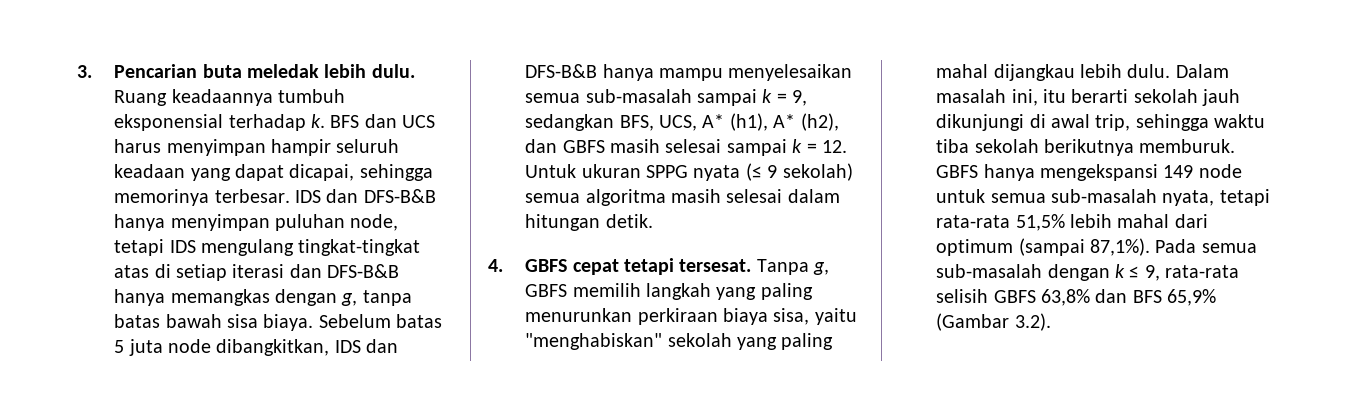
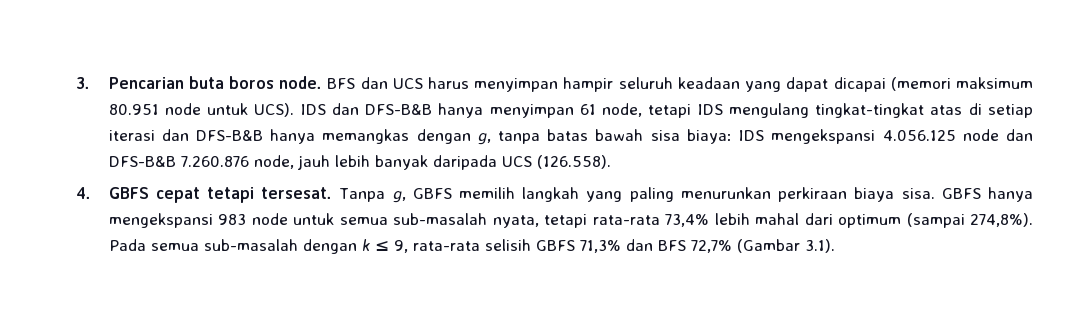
[247,64,415,78] [114,89,346,106] [114,114,326,131] meledak lebih dulu. Ruang keadaannya tumbuh eksponensial terhadap k. -> [228,76,323,89] boros node.
[289,164,433,181] [114,189,290,206] dicapai, sehingga memorinya terbesar. -> [833,77,1033,92] [108,103,295,117] dicapai (memori maksimum 80.951 node untuk UCS).
[275,214,346,231] puluhan -> [579,104,596,115] 61
[263,314,443,331] [114,339,399,356] [525,64,853,81] [525,89,808,106] [525,113,839,131] [525,139,848,156] [525,163,853,181] [525,189,840,206] [525,214,653,231] biaya. Sebelum batas 5 juta node dibangkitkan, IDS dan DFS-B&B hanya mampu menyelesaikan semua sub-masalah sampai k = 9, sedangkan BFS, UCS, A* (h1), A* (h2), dan GBFS masih selesai sampai k = 12. Untuk ukuran SPPG nyata (≤ 9 sekolah) semua algoritma masih selesai dalam hitungan detik. -> [686,129,1033,144] [108,155,611,170] biaya: IDS mengekspansi 4.056.125 node dan DFS-B&B 7.260.876 node, jauh lebih banyak daripada UCS (126.558).
[773,308,857,325] [525,333,834,350] [936,64,1229,81] [936,89,1241,106] [936,114,1266,131] [936,139,1236,156] sisa, yaitu "menghabiskan" sekolah yang paling mahal dijangkau lebih dulu. Dalam masalah ini, itu berarti sekolah jauh dikunjungi di awal trip, sehingga waktu tiba sekolah berikutnya memburuk. -> [901,188,935,199] sisa.
[1163,165,1194,178] 149 -> [218,214,247,225] 983
[1015,214,1065,231] 51,5% -> [665,214,710,227] 73,4%
[1090,238,1151,256] 87,1%). -> [969,213,1033,227] 274,8%).
[1041,289,1091,306] 63,8% -> [579,240,621,253] 71,3%
[1167,289,1217,306] [936,313,1051,331] 65,9% (Gambar 3.2). -> [690,239,835,253] 72,7% (Gambar 3.1).

